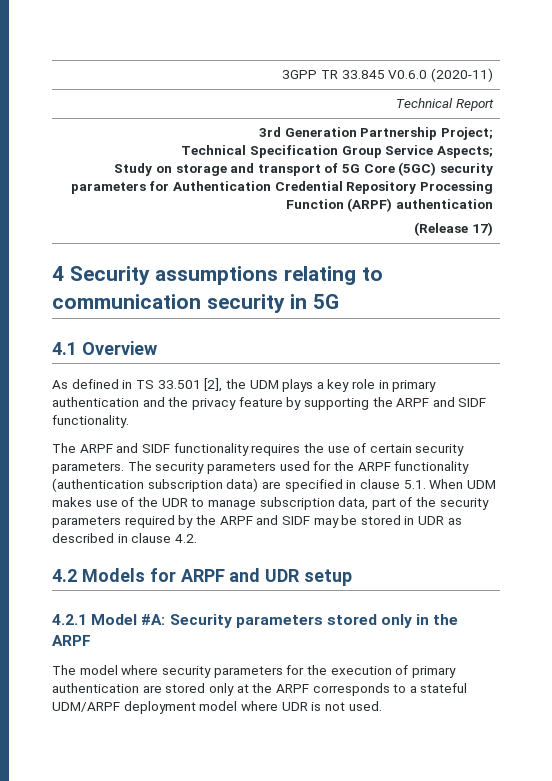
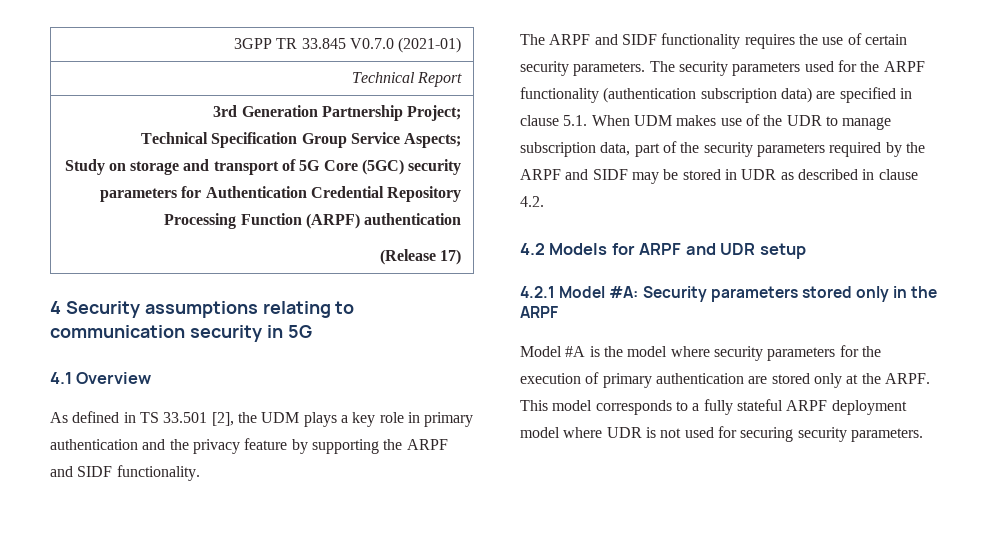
[388,68,494,82] V0.6.0 (2020-11) -> [350,37,462,53] V0.7.0 (2021-01)
[52,665,76,675] The -> [520,346,623,357] Model #A is the
[275,683,468,696] [52,702,120,712] ARPF corresponds to a stateful UDM/ARPF -> [884,373,930,384] [520,399,828,415] ARPF. This model corresponds to a fully stateful ARPF
[348,701,382,711] used. -> [684,426,923,442] used for securing security parameters.

